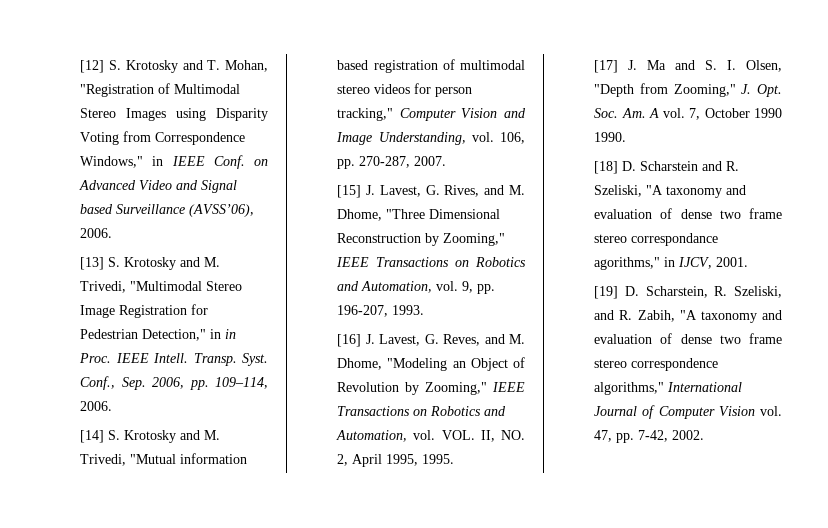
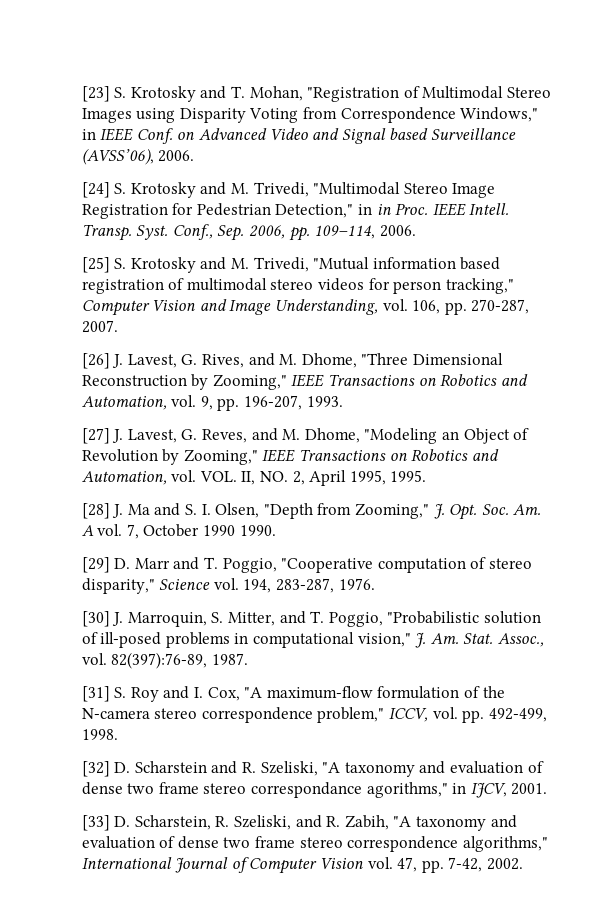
[80,60,105,73] [12] -> [81,86,110,102] [23]
[80,257,105,270] [13] -> [81,182,110,198] [24]
[80,430,105,443] [14] -> [81,257,110,273] [25]
[337,185,362,198] [15] -> [81,353,110,369] [26]
[337,334,362,347] [16] -> [81,428,110,444] [27]
[594,60,619,73] [17] -> [81,503,110,519] [28]
[594,161,619,174] [18] -> [81,557,532,573] [81,578,375,594] [81,611,541,627] [81,632,544,648] [81,652,248,669] [81,686,505,702] [81,707,547,723] [81,729,118,740] [81,761,110,777] [29] D. Marr and T. Poggio, "Cooperative computation of stereo disparity," Science vol. 194, 283-287, 1976. // [30] J. Marroquin, S. Mitter, and T. Poggio, "Probabilistic solution of ill-posed problems in computational vision," J. Am. Stat. Assoc., vol. 82(397):76-89, 1987. // [31] S. Roy and I. Cox, "A maximum-flow formulation of the N-camera stereo correspondence problem," ICCV, vol. pp. 492-499, 1998. // [32]
[594,286,619,299] [19] -> [81,815,110,831] [33]

